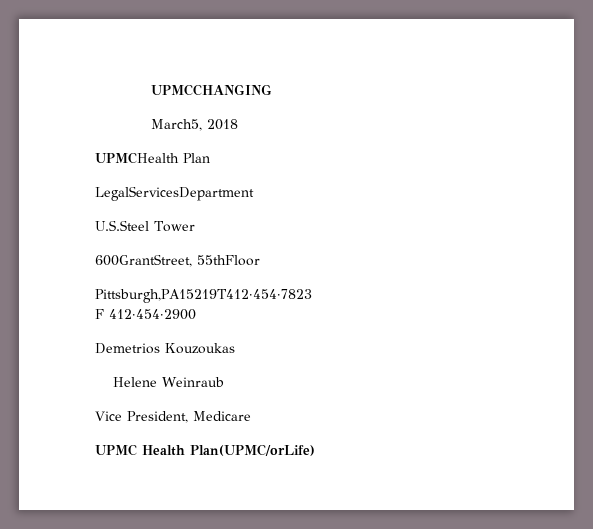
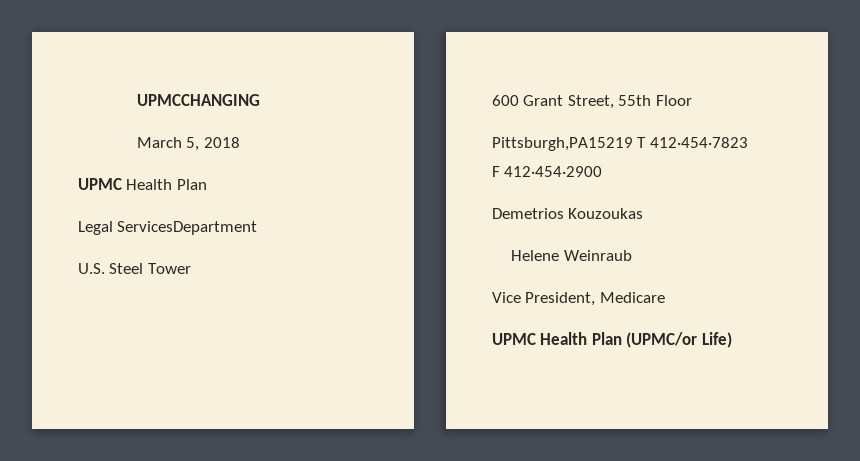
[150,119,202,131] March5, -> [136,137,200,151] March 5,
[94,152,179,164] UPMCHealth -> [77,178,173,190] UPMC Health
[94,186,254,201] [94,220,195,232] [94,254,260,267] [94,289,312,303] LegalServicesDepartment // U.S.Steel Tower // 600GrantStreet, 55thFloor // Pittsburgh,PA15219T412·454·7823 -> [77,221,258,235] [77,263,191,274] [491,95,693,109] [491,137,748,151] Legal ServicesDepartment // U.S. Steel Tower // 600 Grant Street, 55th Floor // Pittsburgh,PA15219 T 412·454·7823
[189,444,315,456] Plan(UPMC/orLife) -> [591,332,733,348] Plan (UPMC/or Life)

